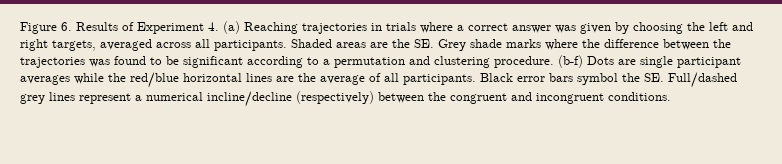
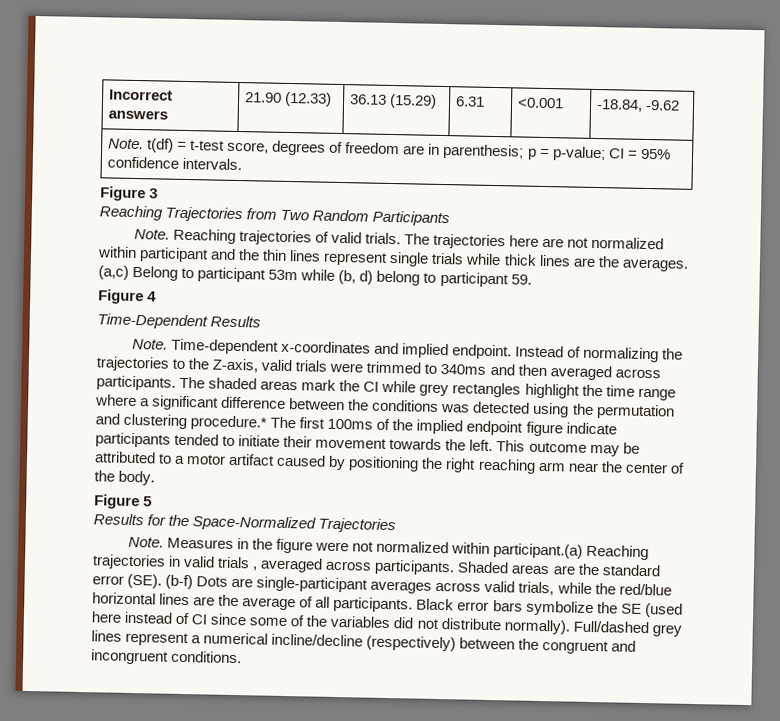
[20,21,753,34] [20,39,210,51] Figure 6. Results of Experiment 4. (a) Reaching trajectories in trials where a correct answer was given by choosing the left and right targets, averaged across all -> [108,89,173,101] [107,109,168,120] [244,91,332,107] [349,93,437,109] [454,96,485,107] [516,97,564,109] [595,98,680,112] [107,138,671,162] [106,156,242,171] [100,186,159,202] [99,205,451,227] [133,228,665,250] [97,246,689,272] [98,265,532,288] [98,289,158,305] [97,313,262,330] [131,338,684,363] [96,356,661,381] [96,375,676,401] [95,394,675,420] [95,413,617,437] [95,432,640,457] [94,451,685,474] [94,470,156,486] [94,494,153,510] [93,513,397,534] [127,536,650,561] [92,554,373,573] Incorrect answers | 21.90 (12.33) | 36.13 (15.29) | 6.31 | <0.001 | -18.84, -9.62 // Note. t(df) = t-test score, degrees of freedom are in parenthesis; p = p-value; CI = 95% confidence intervals. // Figure 3 // Reaching Trajectories from Two Random Participants // Note. Reaching trajectories of valid trials. The trajectories here are not normalized within participant and the thin lines represent single trials while thick lines are the averages. (a,c) Belong to participant 53m while (b, d) belong to participant 59. // Figure 4 // Time-Dependent Results // Note. Time-dependent x-coordinates and implied endpoint. Instead of normalizing the trajectories to the Z-axis, valid trials were trimmed to 340ms and then averaged across participants. The shaded areas mark the CI while grey rectangles highlight the time range where a significant difference between the conditions was detected using the permutation and clustering procedure.* The first 100ms of the implied endpoint figure indicate participants tended to initiate their movement towards the left. This outcome may be attributed to a motor artifact caused by positioning the right reaching arm near the center of the body. // Figure 5 // Results for the Space-Normalized Trajectories // Note. Measures in the figure were not normalized within participant.(a) Reaching trajectories in valid trials , averaged across
[414,39,731,51] [20,55,741,68] [20,75,70,85] SE. Grey shade marks where the difference between the trajectories was found to be significant according to a permutation and clustering procedure. (b-f) Dots are single participant averages -> [601,564,661,577] [92,573,555,596] standard error (SE). (b-f) Dots are single-participant averages across valid trials,
[577,73,664,85] symbol the SE. -> [525,600,683,618] [91,611,570,635] symbolize the SE (used here instead of CI since some of the variables did not distribute normally).

